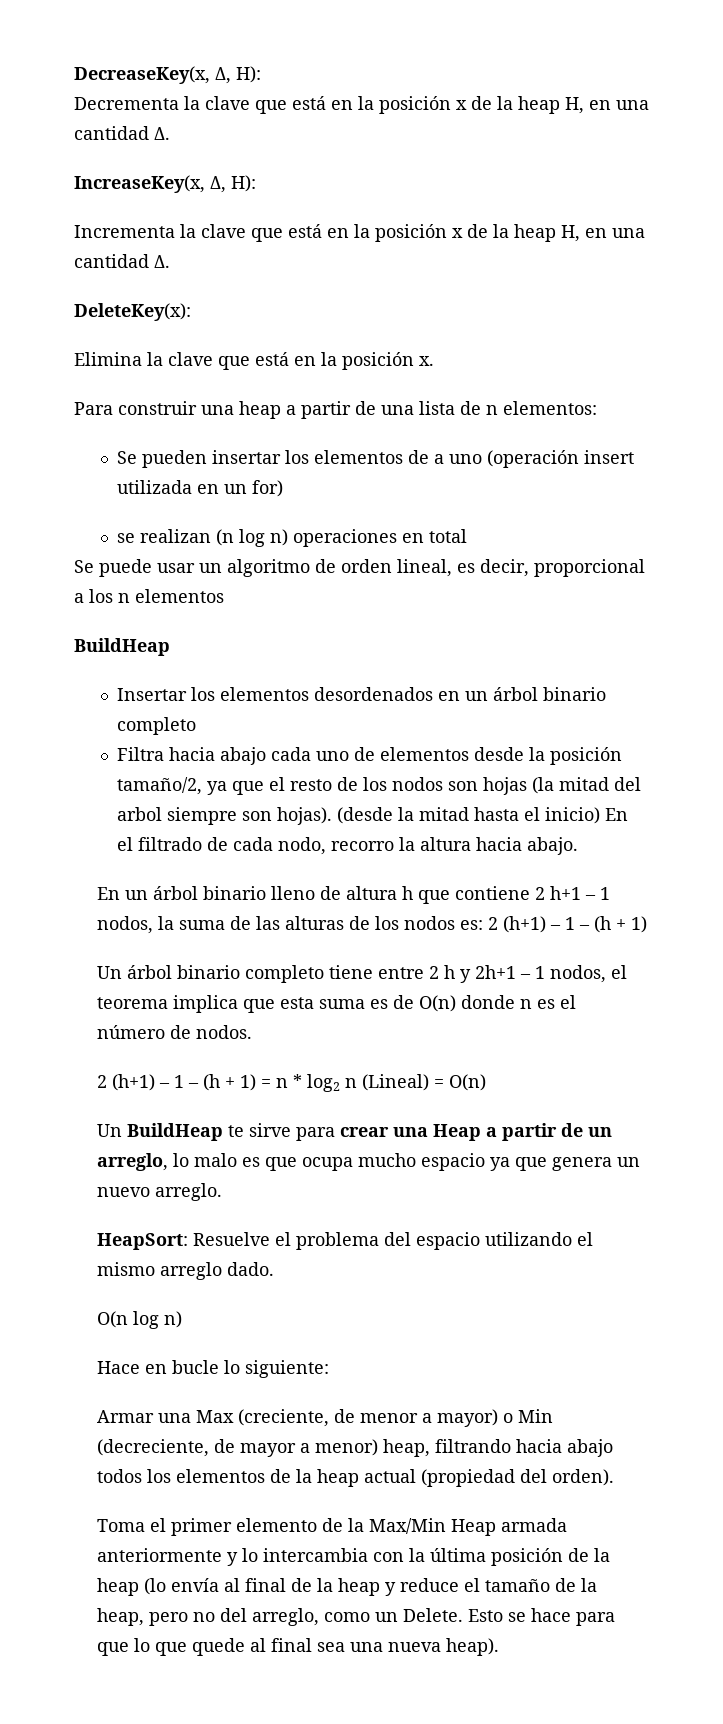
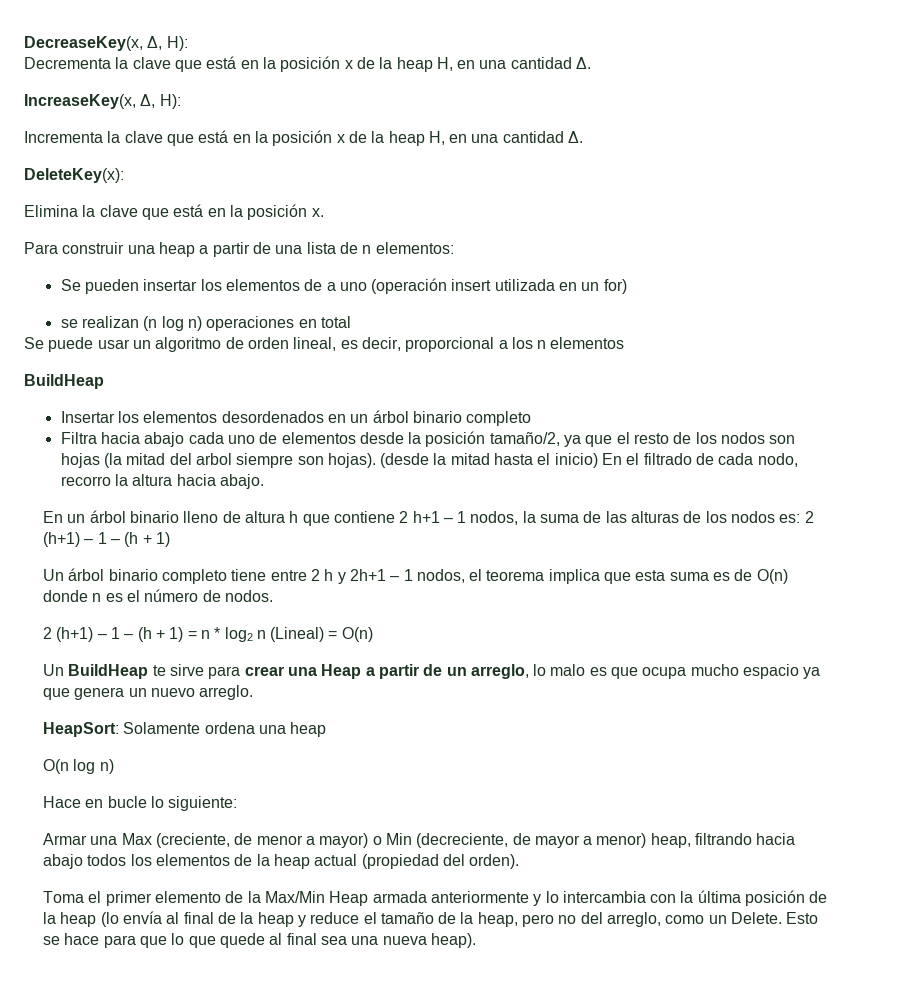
[193,1232,594,1250] [97,1262,275,1280] Resuelve el problema del espacio utilizando el mismo arreglo dado. -> [123,722,327,737] Solamente ordena una heap

